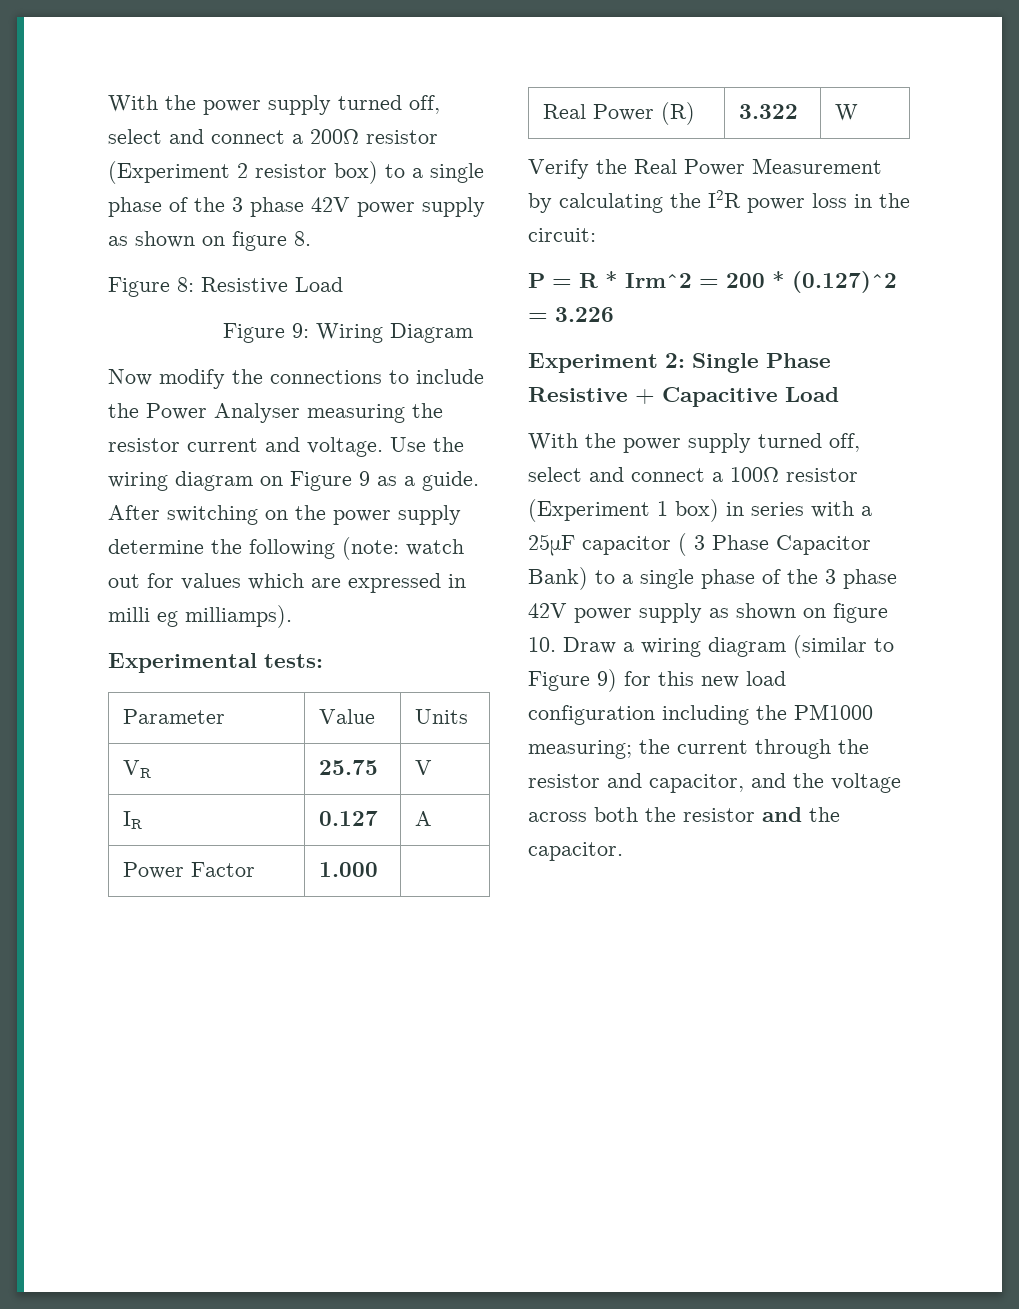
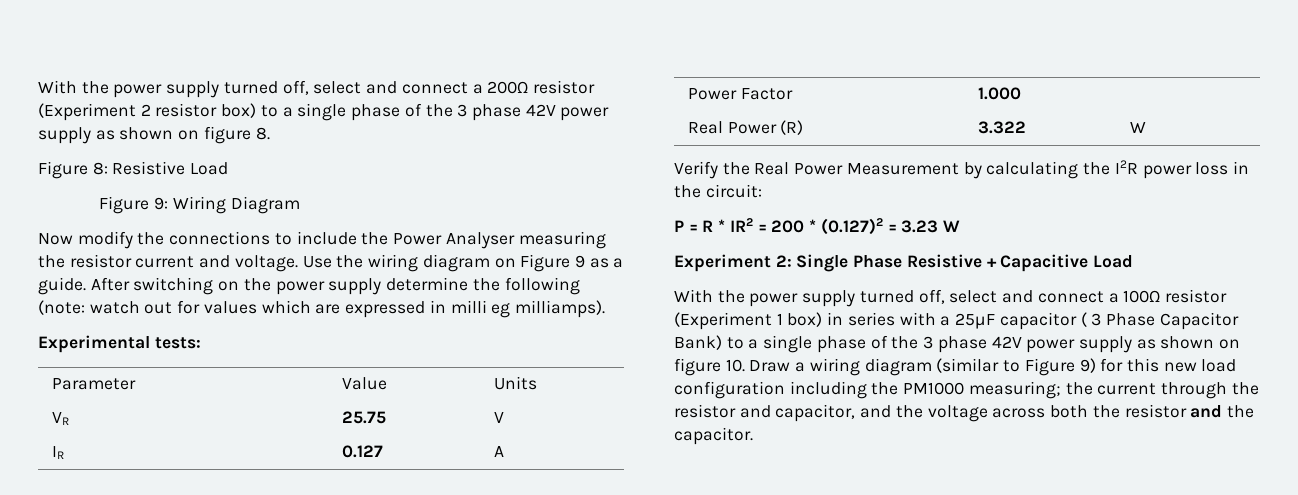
[625,273,692,288] Irmˆ2 -> [729,218,753,232] IR2
[792,271,897,293] [528,307,614,322] (0.127)ˆ2 = 3.226 -> [820,218,960,235] (0.127)2 = 3.23 W

